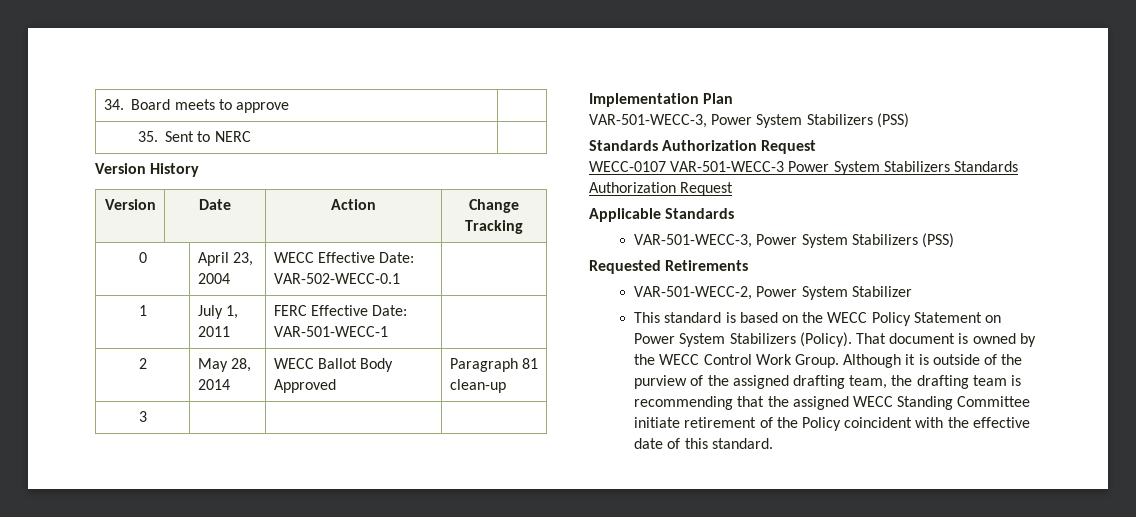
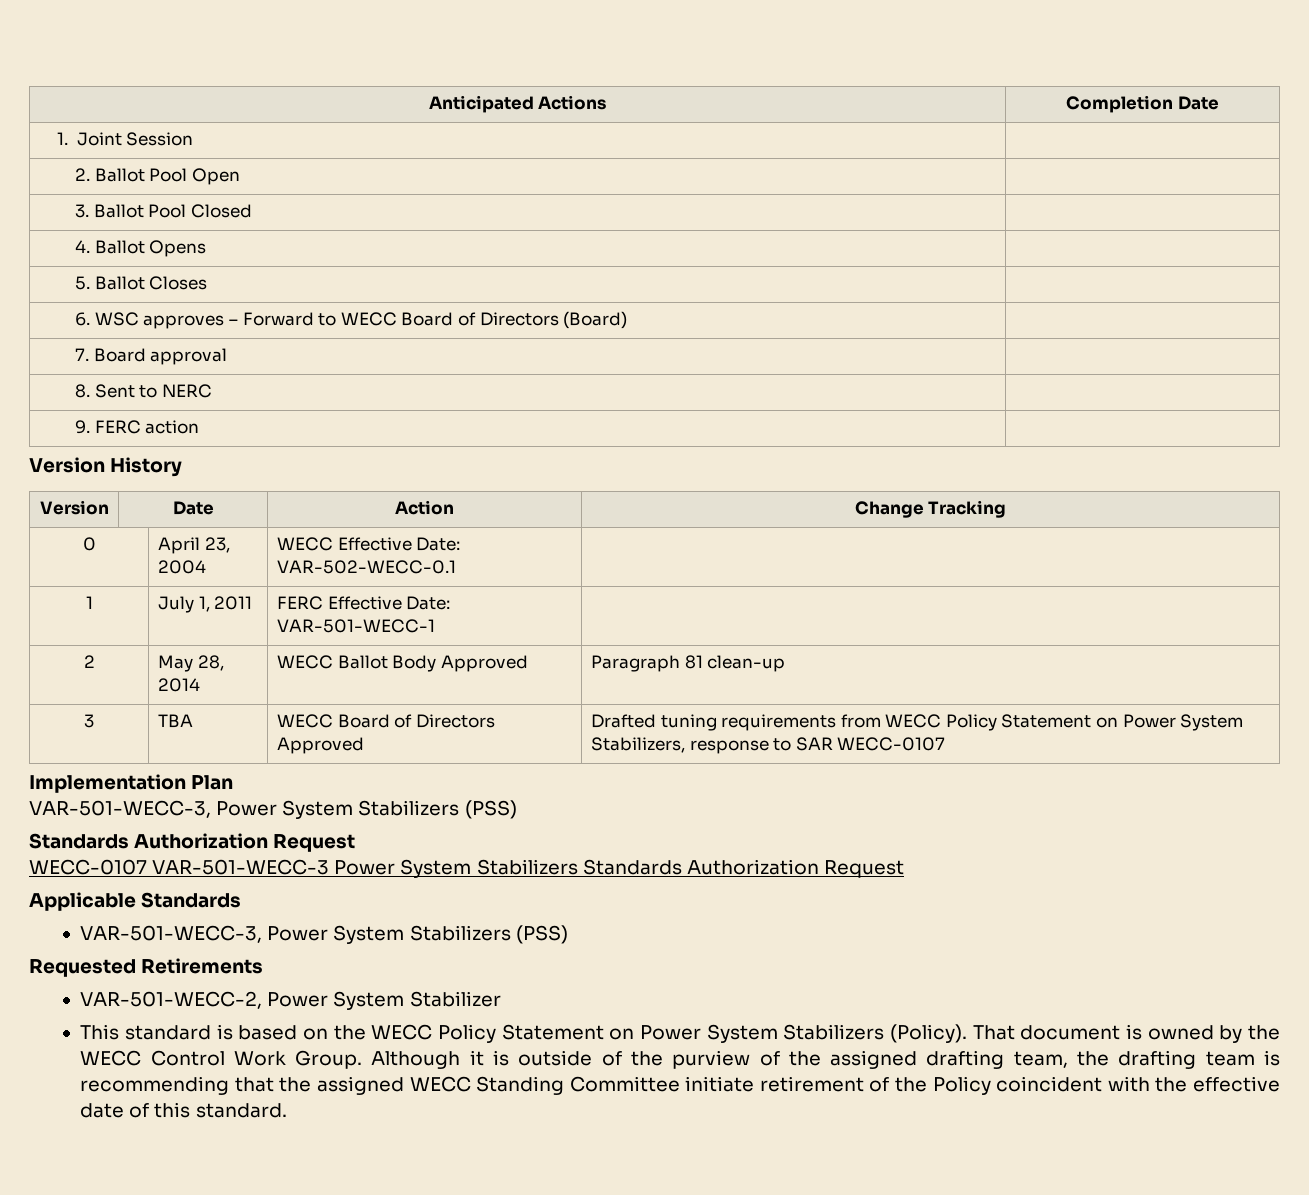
[103,99,290,113] [137,131,158,142] 34. Board meets to approve | // 35. -> [428,95,607,113] [1066,95,1219,113] [57,132,194,146] [75,168,241,185] [75,204,253,218] [75,240,207,257] [75,276,208,290] [75,311,628,329] [75,348,228,365] [75,384,91,398] Anticipated Actions | Completion Date // 1. Joint Session | // 2. Ballot Pool Open | // 3. Ballot Pool Closed | // 4. Ballot Opens | // 5. Ballot Closes | // 6. WSC approves – Forward to WECC Board of Directors (Board) | // 7. Board approval | // 8.
(251, 136) none -> [75,420,200,434] // 9. FERC action |
(147, 416) | | -> [157,714,193,728] [276,714,495,728] [276,737,364,754] [590,714,1244,731] [590,737,946,754] TBA | WECC Board of Directors Approved | Drafted tuning requirements from WECC Policy Statement on Power System Stabilizers, response to SAR WECC-0107

